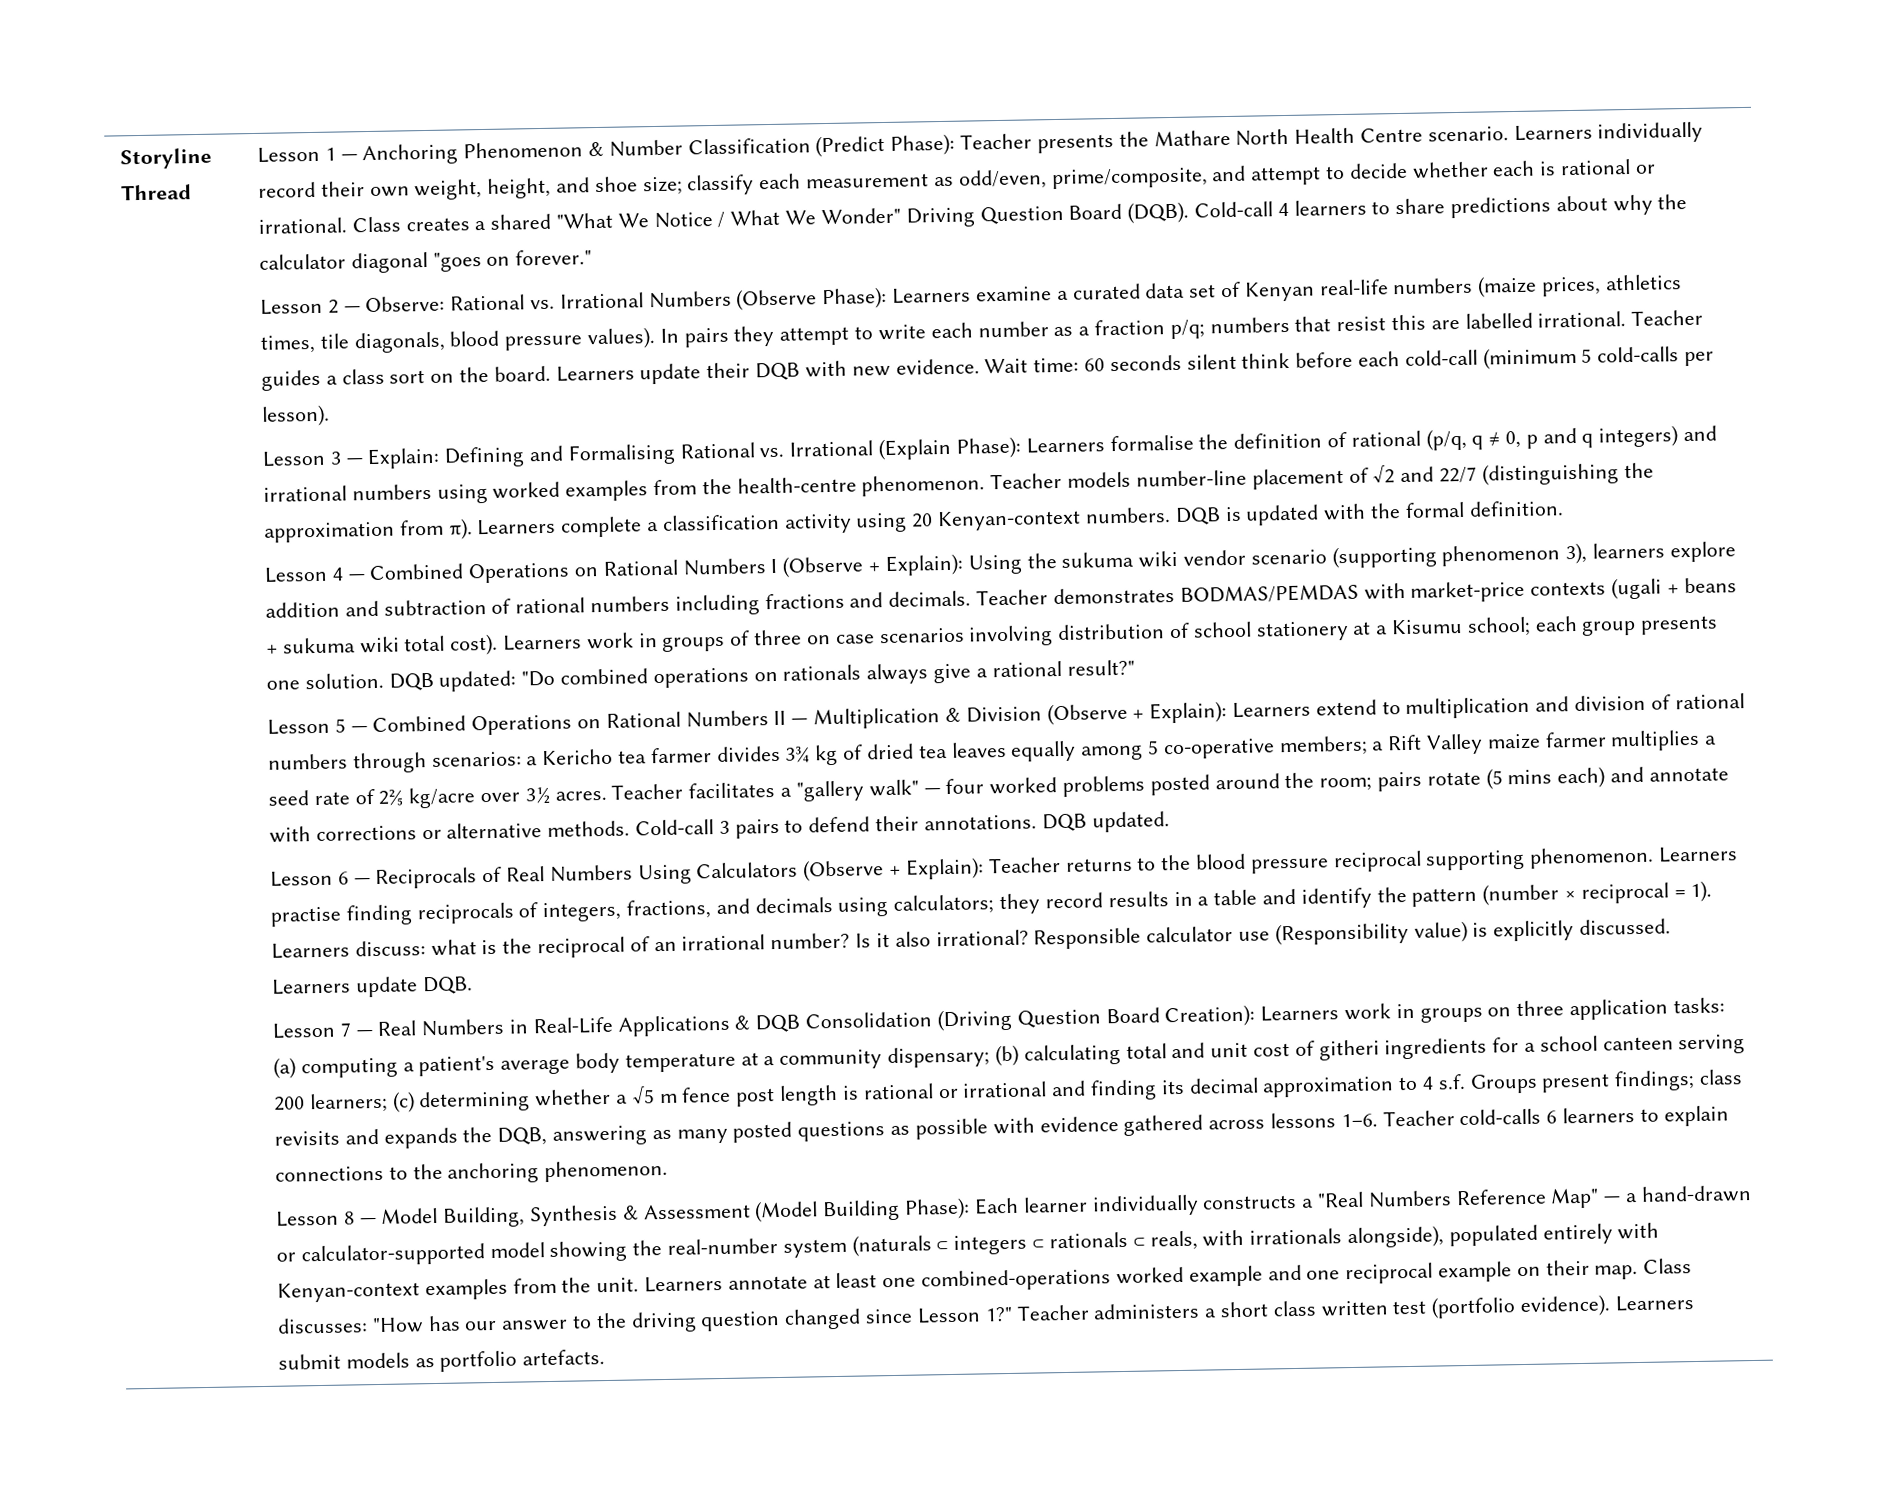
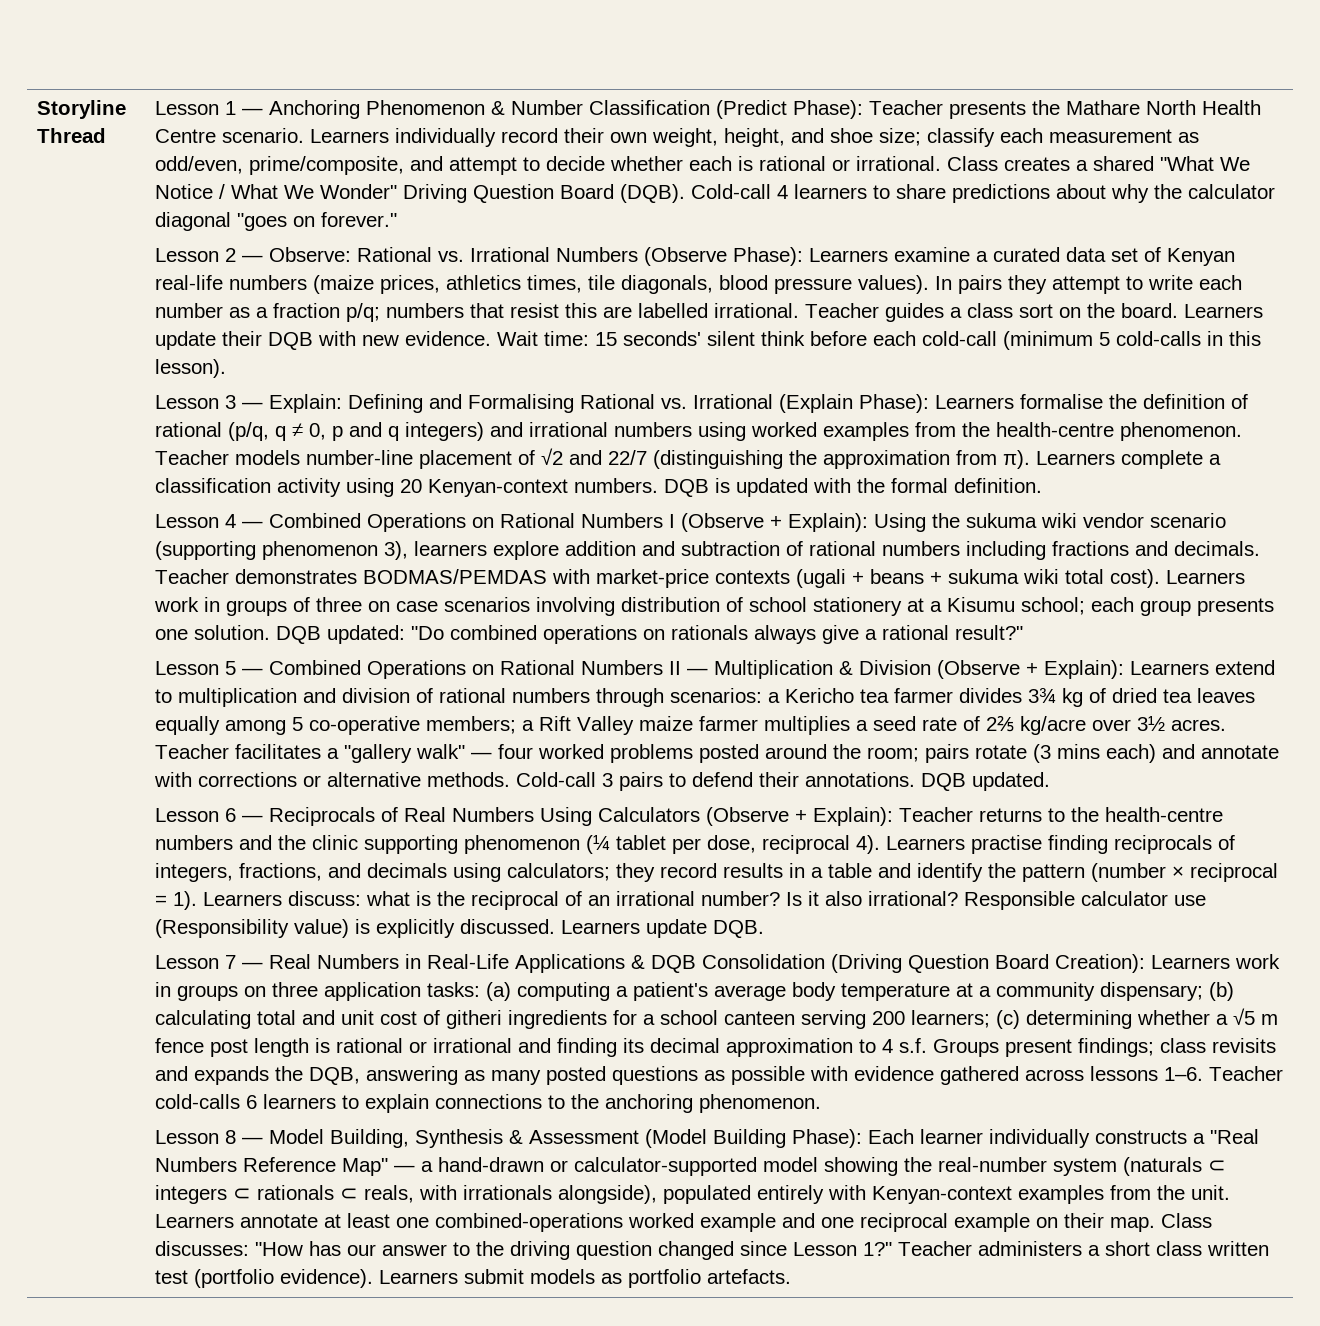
[1083,354,1182,372] 60 seconds -> [594,331,701,346] 15 seconds'
[1683,351,1714,367] per -> [1206,331,1261,346] in this
[1485,768,1503,790] (5 -> [1032,744,1051,763] (3
[1194,846,1655,874] blood pressure reciprocal supporting phenomenon. -> [1104,807,1223,822] [154,835,880,854] health-centre numbers and the clinic supporting phenomenon (¼ tablet per dose, reciprocal 4).

